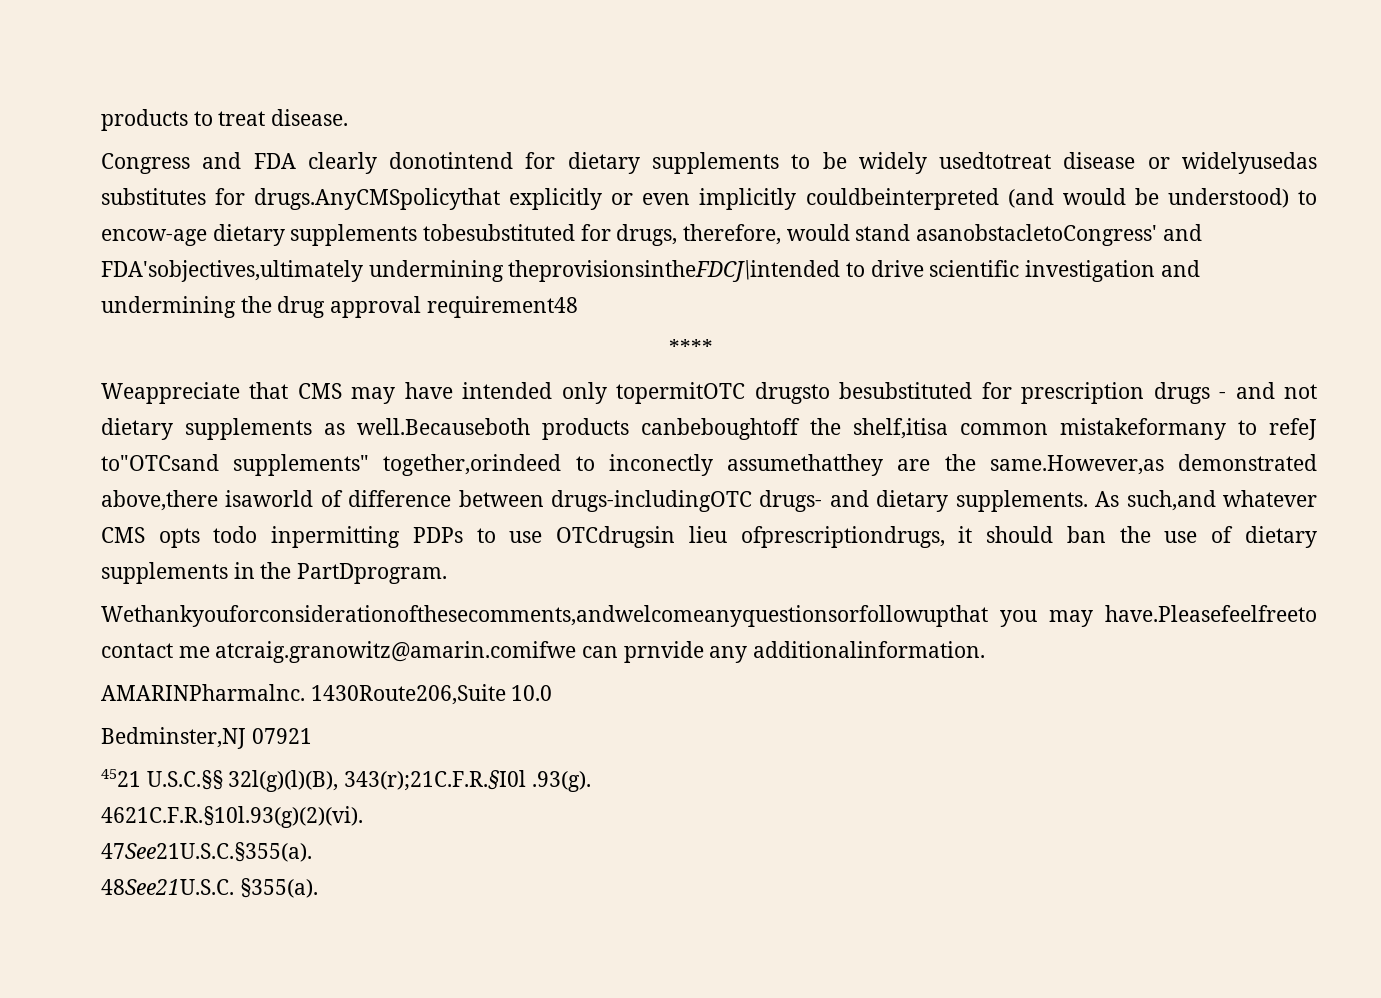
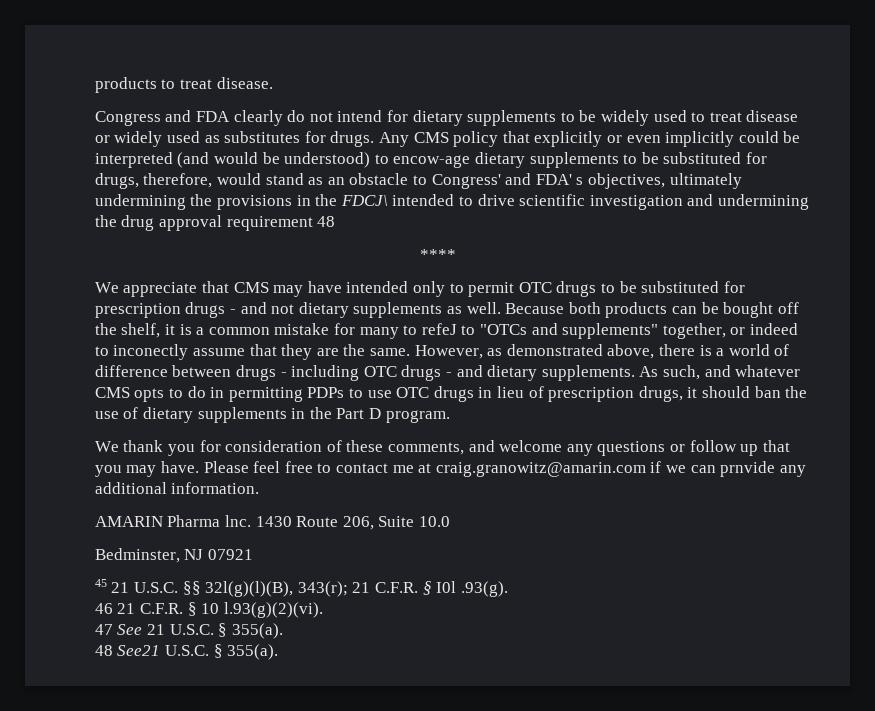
[389,152,514,169] donotintend -> [287,110,383,122] do not intend
[939,152,1318,174] [100,188,501,210] usedtotreat disease or widelyusedas substitutes for drugs.AnyCMSpolicythat -> [653,110,799,122] [94,131,530,147] used to treat disease or widely used as substitutes for drugs. Any CMS policy that
[805,188,999,210] couldbeinterpreted -> [738,131,801,143] [94,152,173,168] could be interpreted
[422,224,575,241] tobesubstituted -> [623,152,742,164] to be substituted
[915,224,1202,246] [100,260,841,282] asanobstacletoCongress' and FDA'sobjectives,ultimately undermining theprovisionsintheFDCJ\intended -> [308,173,742,189] [94,194,455,210] as an obstacle to Congress' and FDA' s objectives, ultimately undermining the provisions in the FDCJ\ intended
[426,296,578,318] requirement48 -> [226,216,336,231] requirement 48
[100,382,240,404] Weappreciate -> [94,282,198,297] We appreciate
[616,382,973,404] topermitOTC drugsto besubstituted -> [449,281,720,297] to permit OTC drugs to be substituted
[356,418,1318,440] [100,454,1317,476] [100,490,823,512] well.Becauseboth products canbeboughtoff the shelf,itisa common mistakeformany to refeJ to"OTCsand supplements" together,orindeed to inconectly assumethatthey are the same.However,as demonstrated above,there isaworld of difference between drugs-includingOTC drugs- -> [466,302,799,318] [94,323,798,339] [94,344,790,360] [94,365,453,381] well. Because both products can be bought off the shelf, it is a common mistake for many to refeJ to "OTCs and supplements" together, or indeed to inconectly assume that they are the same. However, as demonstrated above, there is a world of difference between drugs - including OTC drugs -
[1126,490,1216,511] such,and -> [662,365,731,380] such, and
[213,526,945,548] todo inpermitting PDPs to use OTCdrugsin lieu ofprescriptiondrugs, -> [169,386,683,402] to do in permitting PDPs to use OTC drugs in lieu of prescription drugs,
[296,563,447,584] [100,605,1317,627] [100,641,985,663] [100,684,506,705] PartDprogram. // Wethankyouforconsiderationofthesecomments,andwelcomeanyquestionsorfollowupthat you may have.Pleasefeelfreeto contact me atcraig.granowitz@amarin.comifwe can prnvide any additionalinformation. // AMARINPharmalnc. 1430Route206,Suite -> [336,408,450,423] [94,440,790,456] [94,461,806,477] [94,482,260,494] [94,515,415,530] Part D program. // We thank you for consideration of these comments, and welcome any questions or follow up that you may have. Please feel free to contact me at craig.granowitz@amarin.com if we can prnvide any additional information. // AMARIN Pharma lnc. 1430 Route 206, Suite
[100,727,246,749] Bedminster,NJ -> [94,548,204,563] Bedminster, NJ
[100,769,591,792] [100,806,363,828] [100,842,312,862] [100,878,318,898] 4521 U.S.C.§§ 32l(g)(l)(B), 343(r);21C.F.R.§I0l .93(g). // 4621C.F.R.§10l.93(g)(2)(vi). // 47See21U.S.C.§355(a). // 48See21U.S.C. §355(a). -> [94,579,508,597] [94,602,323,618] [94,623,283,639] [94,644,279,660] 45 21 U.S.C. §§ 32l(g)(l)(B), 343(r); 21 C.F.R. § I0l .93(g). // 46 21 C.F.R. § 10 l.93(g)(2)(vi). // 47 See 21 U.S.C. § 355(a). // 48 See21 U.S.C. § 355(a).

